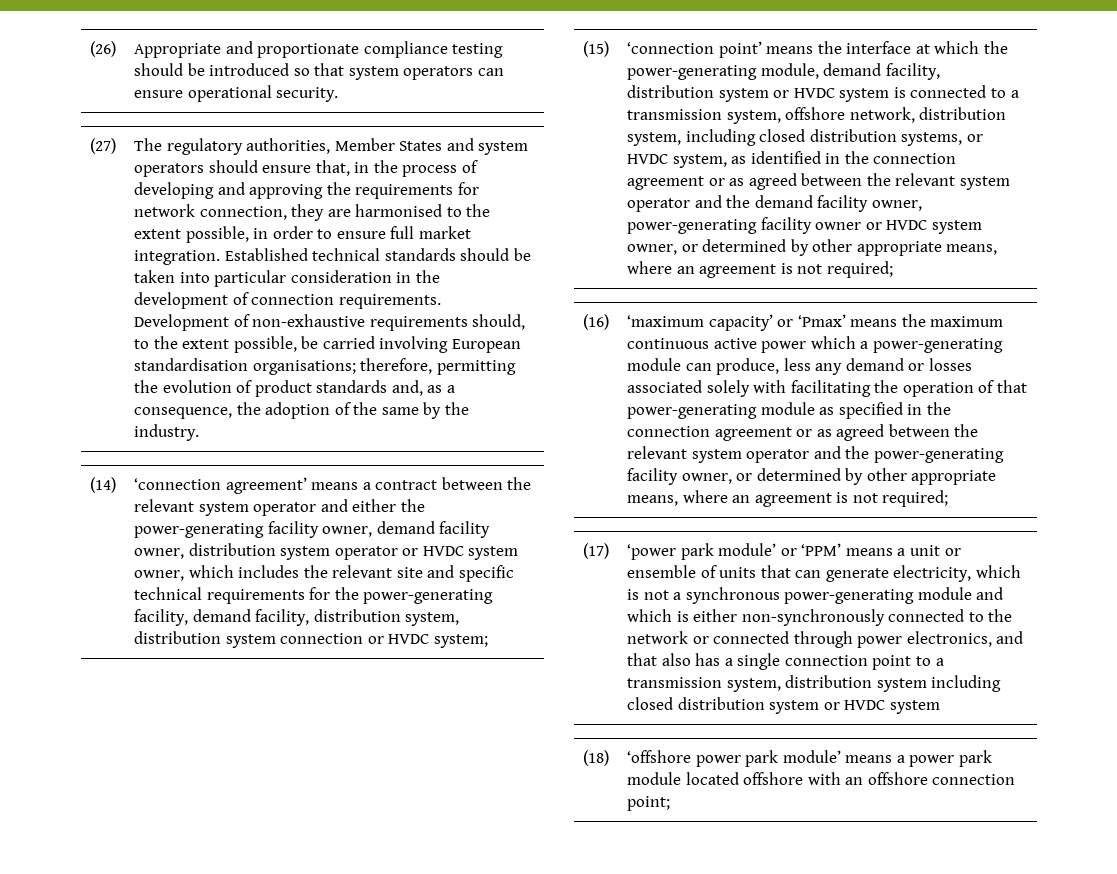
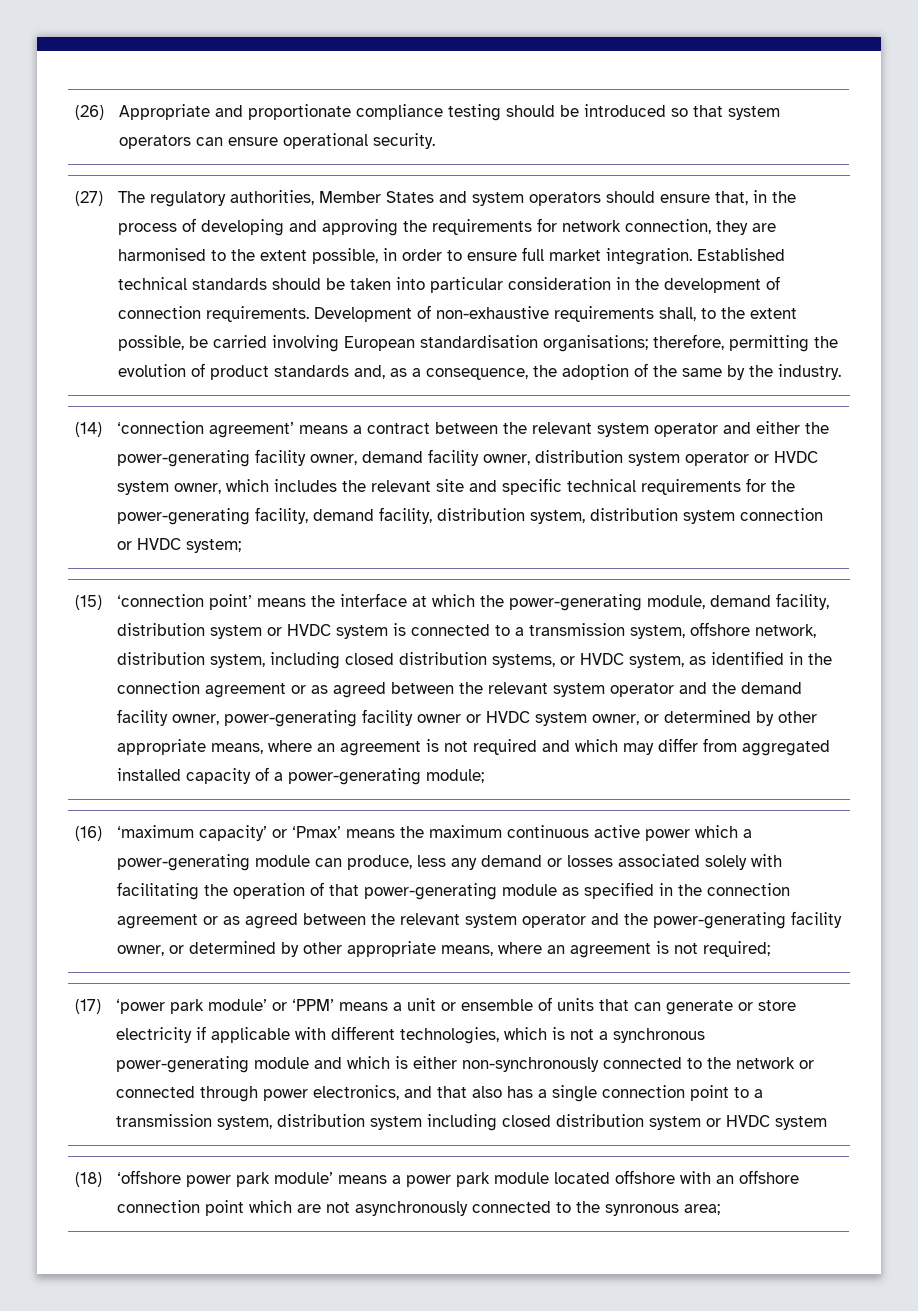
[472,314,526,330] should, -> [659,307,697,321] shall,
[826,261,893,278] required; -> [473,738,831,756] [117,767,485,785] required and which may differ from aggregated installed capacity of a power-generating module;
[893,565,972,582] electricity, -> [738,1000,797,1011] [116,1026,500,1044] or store electricity if applicable with different technologies,
[626,796,670,811] point; -> [205,1200,721,1216] point which are not asynchronously connected to the synronous area;

